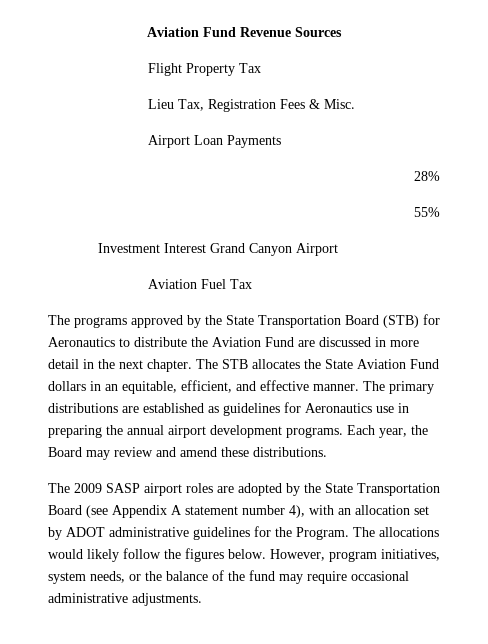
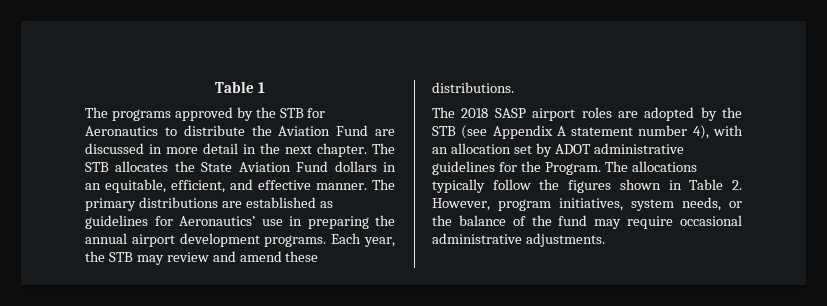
[147,27,342,37] [148,63,262,76] [148,99,356,112] [148,135,282,148] [414,171,440,181] [414,207,440,217] [98,243,339,256] [148,279,253,289] Aviation Fund Revenue Sources // Flight Property Tax // Lieu Tax, Registration Fees & Misc. // Airport Loan Payments // 28% // 55% // Investment Interest Grand Canyon Airport // Aviation Fuel Tax -> [215,81,265,93] Table 1
[226,315,419,328] State Transportation Board (STB) -> [279,108,304,118] STB
[305,403,372,413] Aeronautics -> [179,216,255,226] Aeronautics’
[48,447,82,457] Board -> [108,252,133,262] STB
[74,483,102,493] 2009 -> [461,108,489,118] 2018
[325,483,440,496] [48,505,82,515] State Transportation Board -> [432,126,456,136] STB
[48,549,119,562] would likely -> [432,179,485,193] typically
[228,549,266,559] below. -> [619,179,742,190] shown in Table 2.

